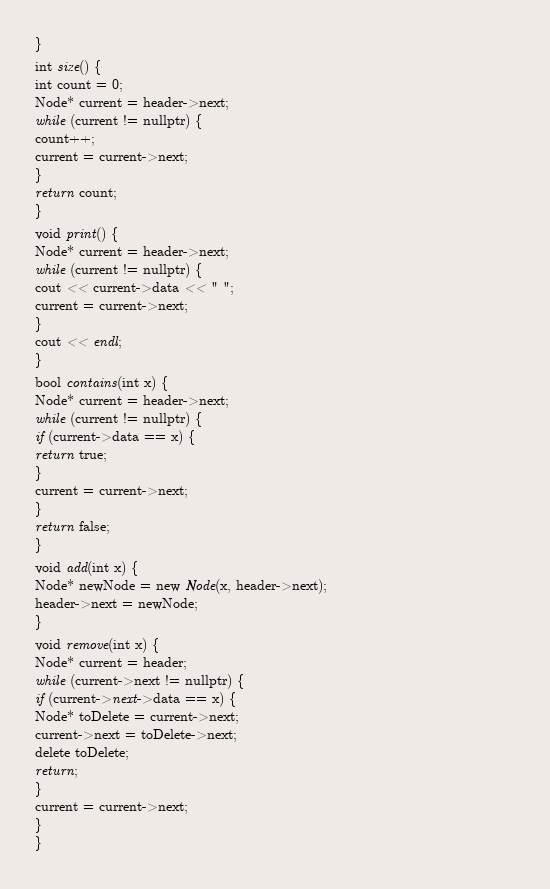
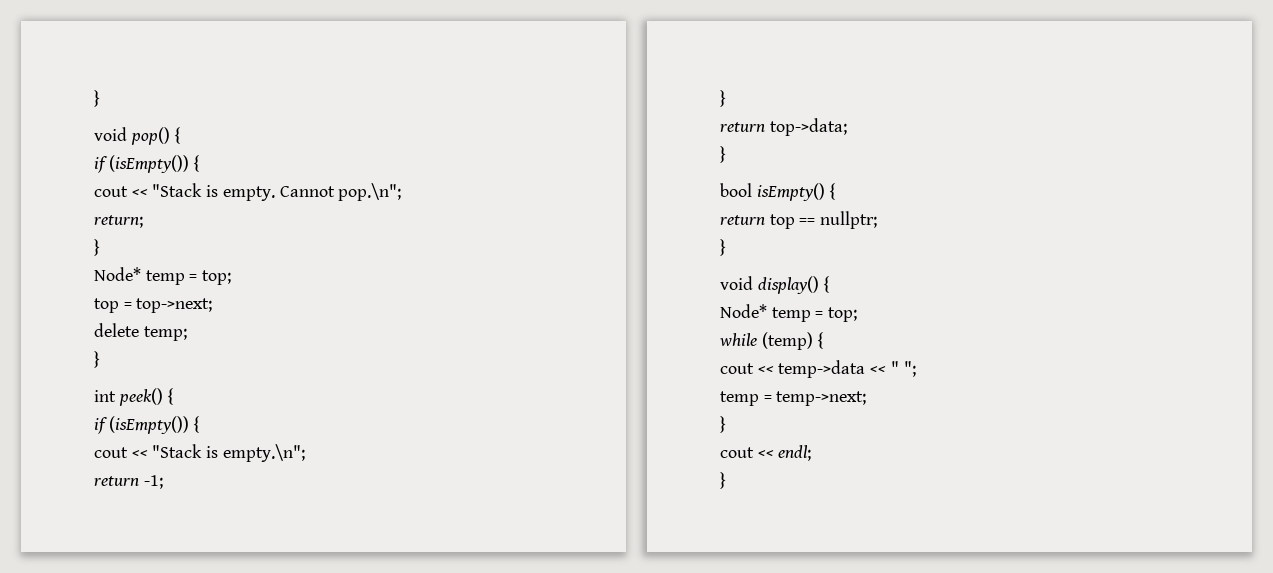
[35,37,42,52] [35,60,101,75] [35,79,123,92] [35,96,229,110] [35,114,202,129] [35,134,95,146] [35,152,188,164] [35,168,42,183] [35,188,117,200] [35,204,42,219] [35,227,118,242] [35,245,229,259] [35,263,202,278] [35,282,179,293] } // int size() { // int count = 0; // Node* current = header->next; // while (current != nullptr) { // count++; // current = current->next; // } // return count; // } // void print() { // Node* current = header->next; // while (current != nullptr) { // cout << current->data -> [94,90,100,107] [94,127,181,145] [94,155,200,173] [94,183,402,201] [94,215,143,228] [94,239,100,256] [94,267,232,285] [94,298,213,313] [94,323,187,341] [94,351,100,368] [94,388,174,406] [94,416,200,434] [94,444,305,462] [94,475,163,489] [720,90,726,107] [720,118,847,136] [720,146,726,163] [720,183,836,201] [720,211,878,229] [720,239,726,256] [720,276,830,294] [720,304,858,322] [719,332,824,350] [720,360,866,378] } // void pop() { // if (isEmpty()) { // cout << "Stack is empty. Cannot pop.\n"; // return; // } // Node* temp = top; // top = top->next; // delete temp; // } // int peek() { // if (isEmpty()) { // cout << "Stack is empty.\n"; // return -1; // } // return top->data; // } // bool isEmpty() { // return top == nullptr; // } // void display() { // Node* temp = top; // while (temp) { // cout << temp->data
[35,301,188,313] current = current->next; -> [720,391,867,406] temp = temp->next;
[35,376,168,391] [35,394,229,408] [35,412,202,427] [35,430,195,445] [35,450,107,462] [35,466,42,481] [35,486,188,498] [35,502,42,517] [35,521,110,534] [35,538,42,553] [35,561,138,576] [35,579,327,594] [35,598,198,611] [35,615,42,630] [35,638,159,653] [35,656,187,670] [35,674,244,689] [35,692,236,707] [35,710,239,724] [35,729,237,742] [35,747,129,760] [35,766,78,778] [35,782,42,797] [35,802,188,814] [35,818,42,833] [35,836,42,851] // bool contains(int x) { // Node* current = header->next; // while (current != nullptr) { // if (current->data == x) { // return true; // } // current = current->next; // } // return false; // } // void add(int x) { // Node* newNode = new Node(x, header->next); // header->next = newNode; // } // void remove(int x) { // Node* current = header; // while (current->next != nullptr) { // if (current->next->data == x) { // Node* toDelete = current->next; // current->next = toDelete->next; // delete toDelete; // return; // } // current = current->next; // } // } -> (726, 480) none

